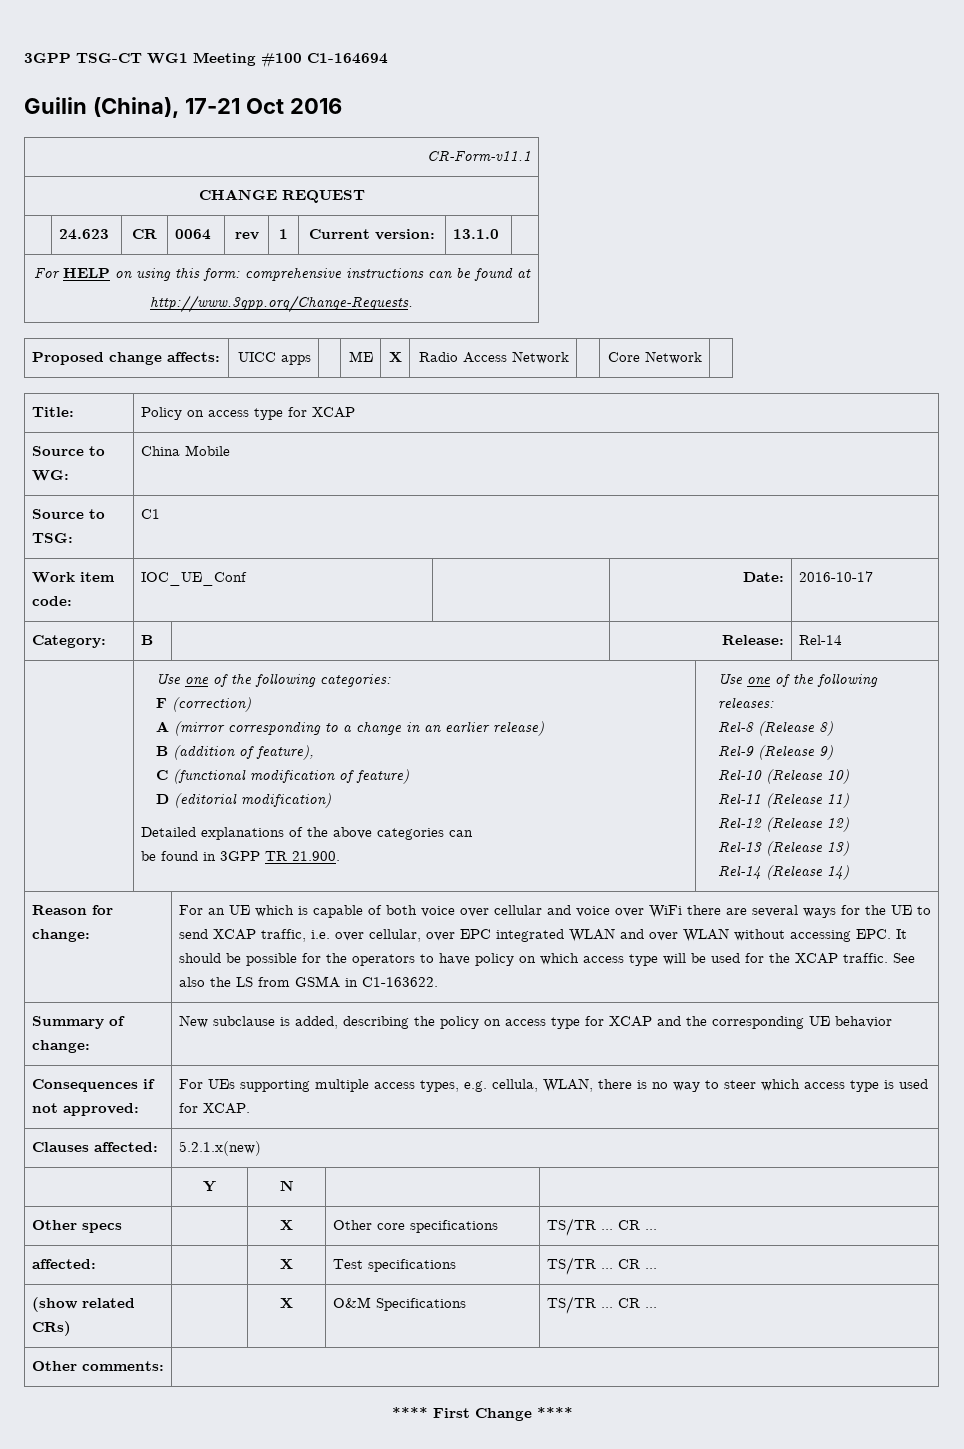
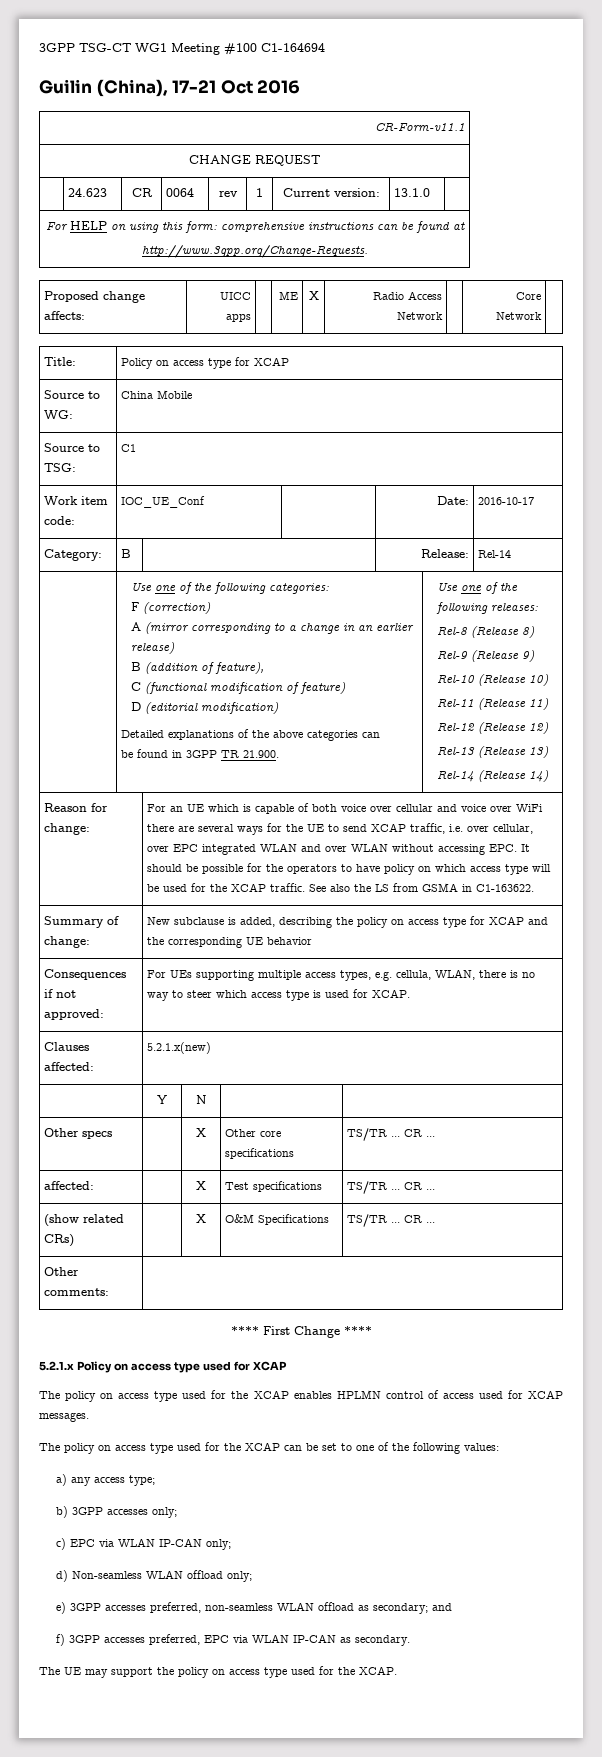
(573, 1412) none -> [39,1361,287,1373] [39,1390,563,1402] [39,1412,89,1422] [39,1442,499,1454] [55,1474,155,1486] [55,1506,177,1518] [55,1538,231,1550] [55,1570,252,1582] [55,1602,452,1614] [55,1634,410,1646] [39,1666,397,1678] // 5.2.1.x Policy on access type used for XCAP // The policy on access type used for the XCAP enables HPLMN control of access used for XCAP messages. // The policy on access type used for the XCAP can be set to one of the following values: // a) any access type; // b) 3GPP accesses only; // c) EPC via WLAN IP-CAN only; // d) Non-seamless WLAN offload only; // e) 3GPP accesses preferred, non-seamless WLAN offload as secondary; and // f) 3GPP accesses preferred, EPC via WLAN IP-CAN as secondary. // The UE may support the policy on access type used for the XCAP.

